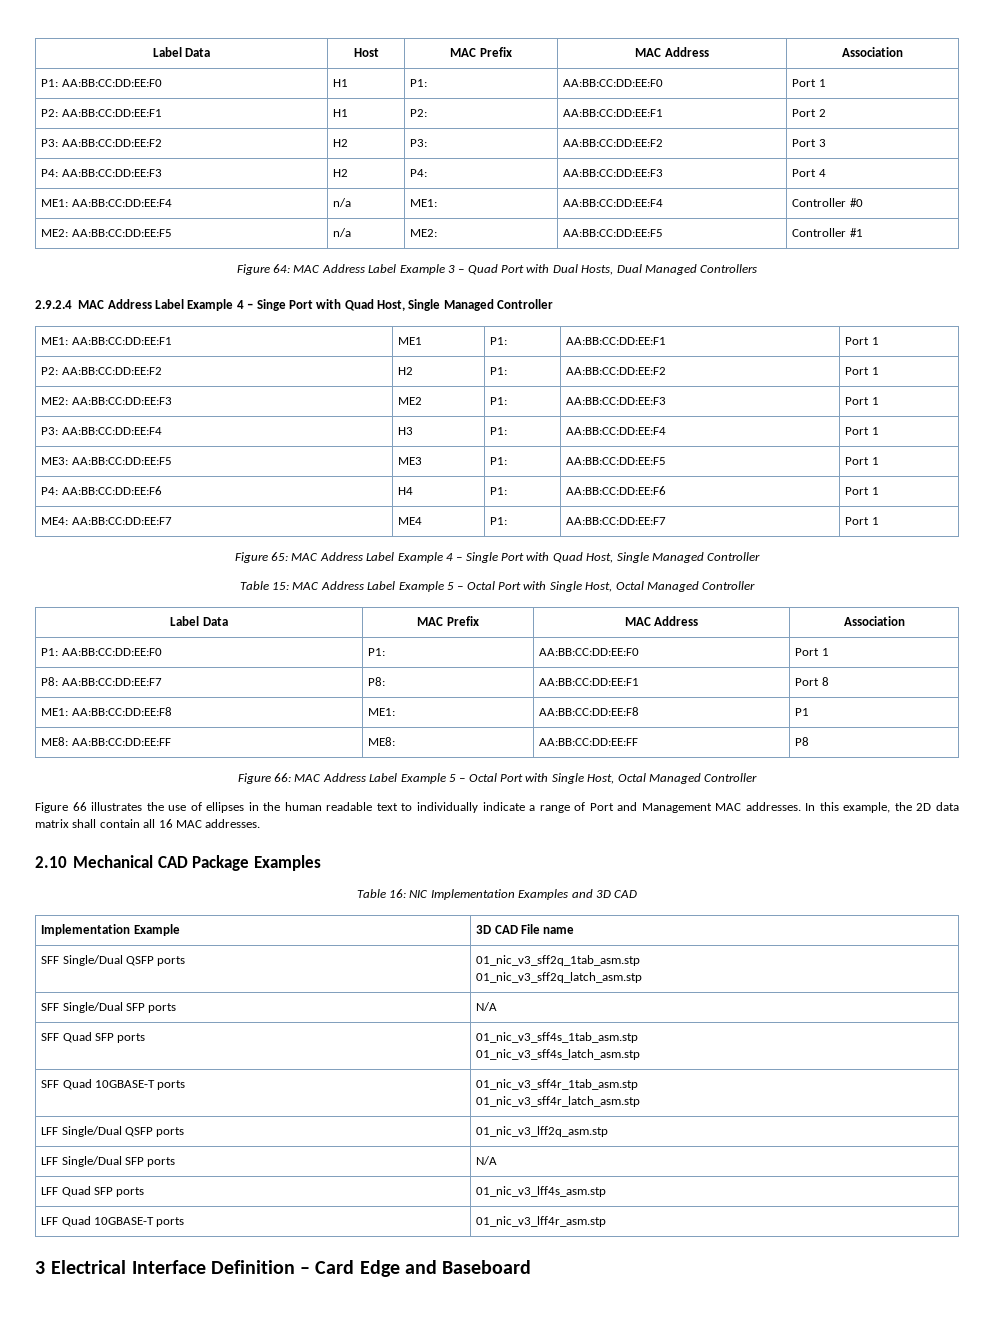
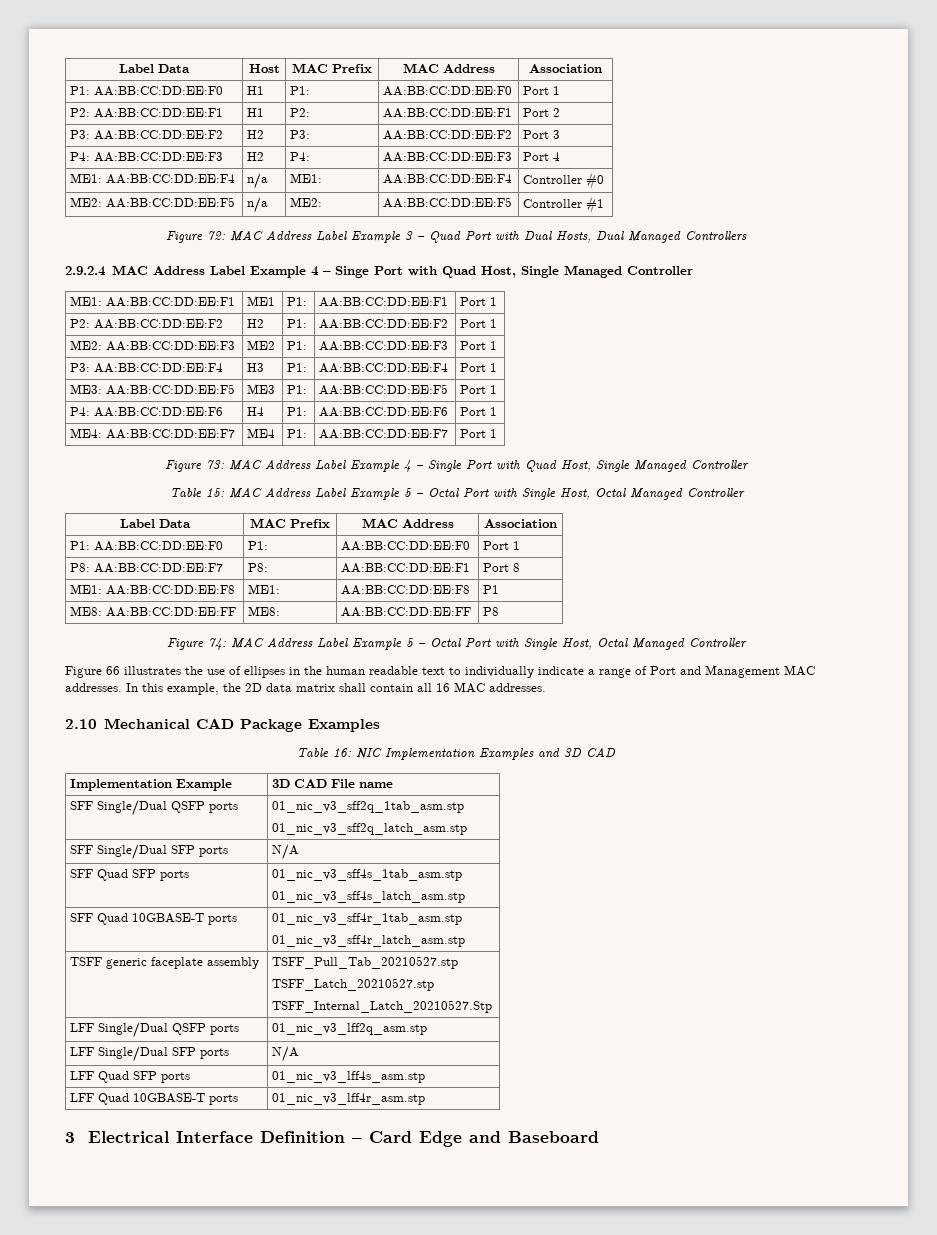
[273,264,291,273] 64: -> [207,231,225,240] 72:
[271,552,289,561] 65: -> [206,460,224,469] 73:
[274,773,292,782] 66: -> [208,638,226,650] 74:
(641, 1101) none -> [70,957,260,969] [272,956,459,969] [272,978,435,991] [272,1000,493,1013] // TSFF generic faceplate assembly | TSFF_Pull_Tab_20210527.stp // TSFF_Latch_20210527.stp // TSFF_Internal_Latch_20210527.Stp

